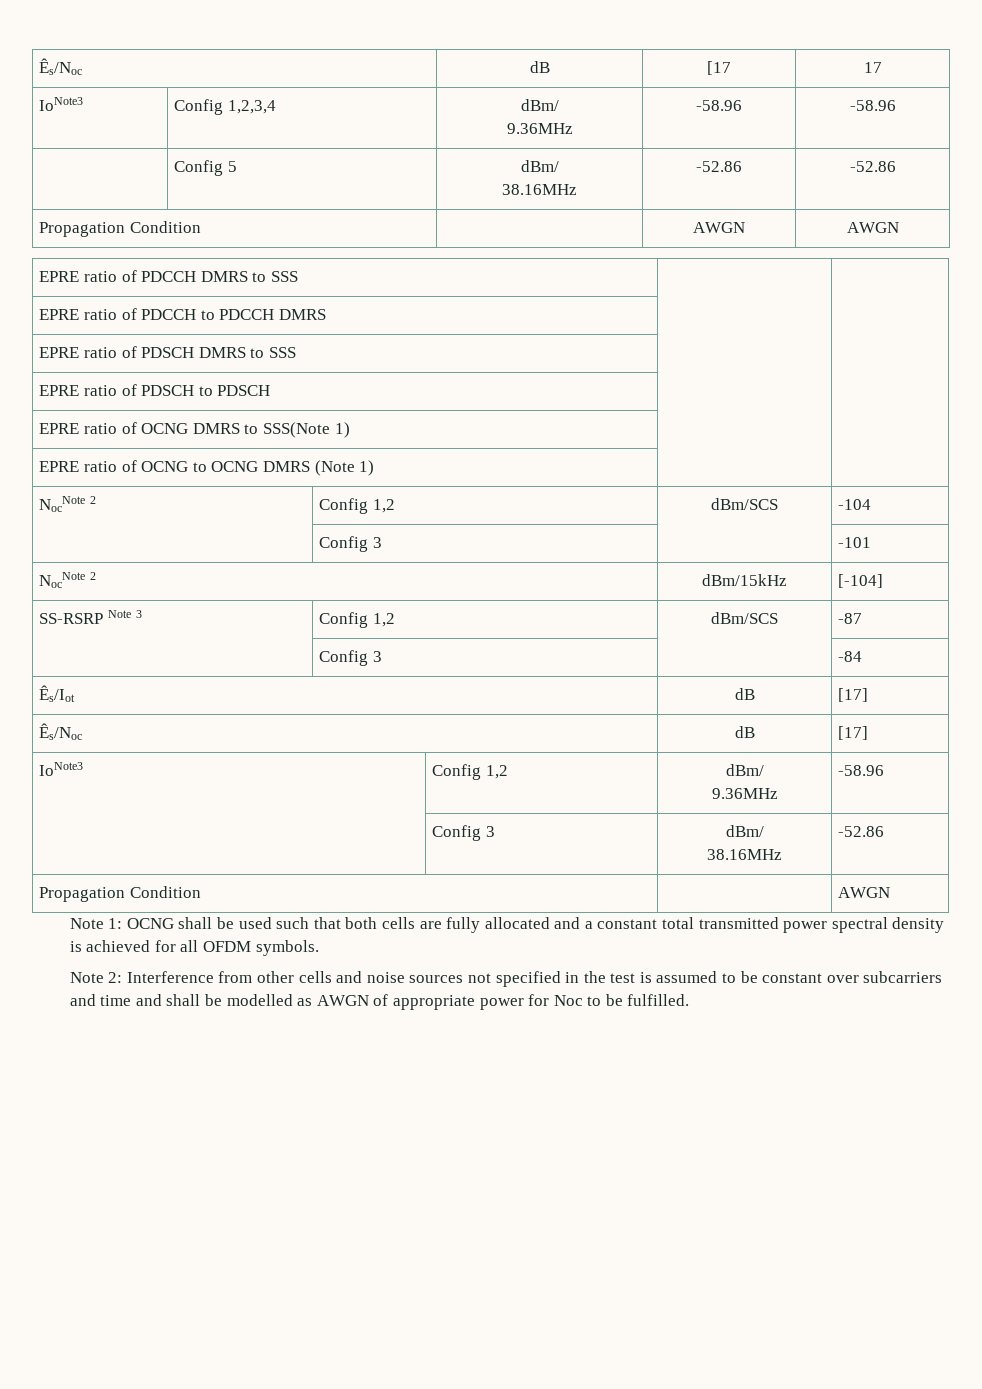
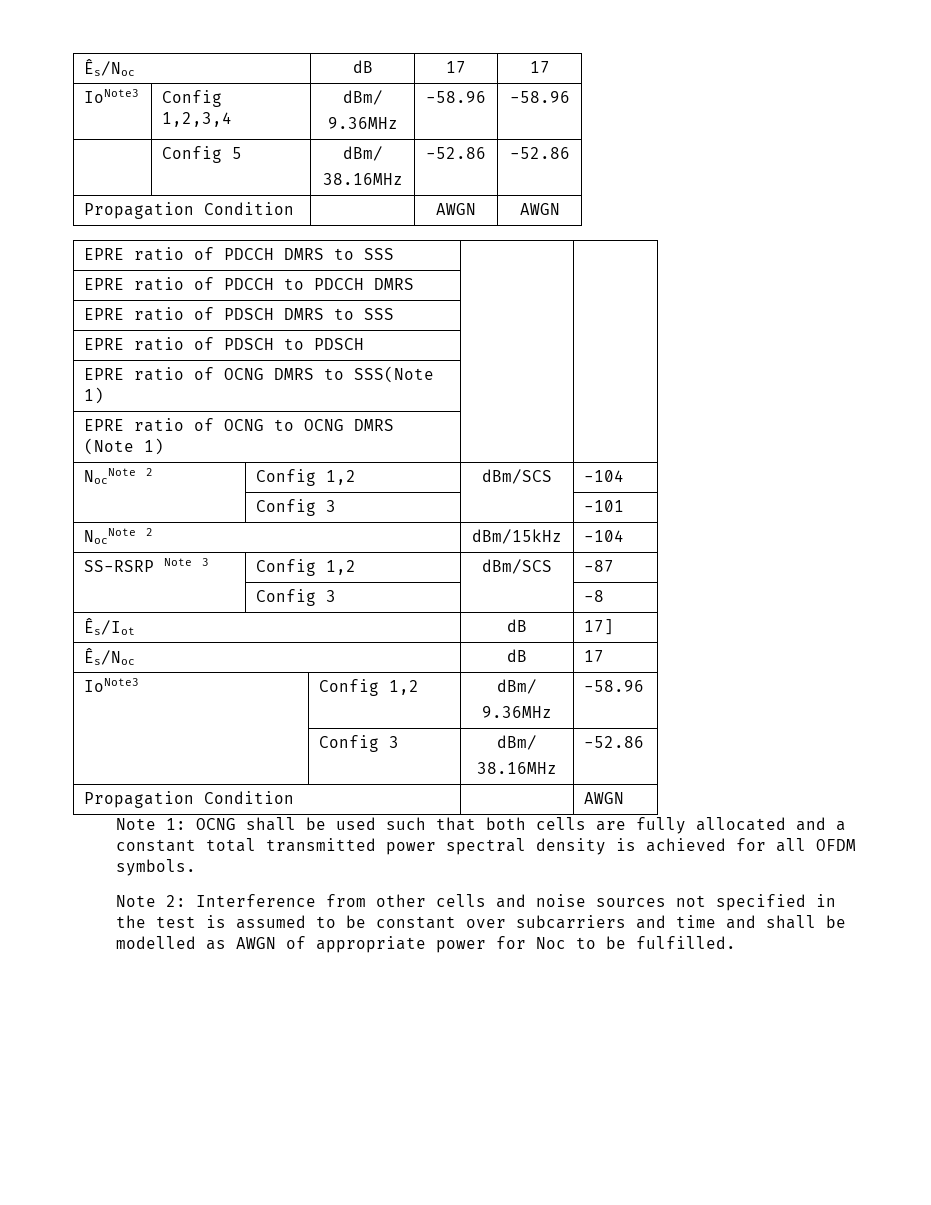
[39,58,83,75] [529,61,550,73] [707,61,731,75] Ês/Noc | dB | [17 -> [84,59,136,76] [352,60,373,73] [446,61,466,73] Ês/Noc | dB | 17
[838,574,884,588] [-104] -> [584,530,625,542] -104
[838,651,863,662] -84 -> [584,590,605,602] -8
[838,688,869,702] [39,723,83,740] [734,726,755,738] [838,726,869,740] [17] // Ês/Noc | dB | [17] -> [584,619,615,635] [84,648,136,665] [507,649,527,662] [584,650,605,662] 17] // Ês/Noc | dB | 17

